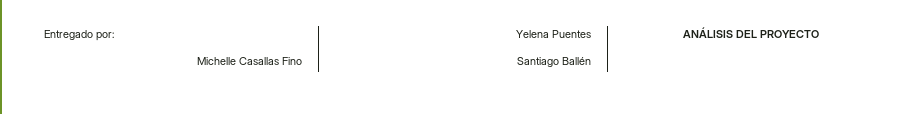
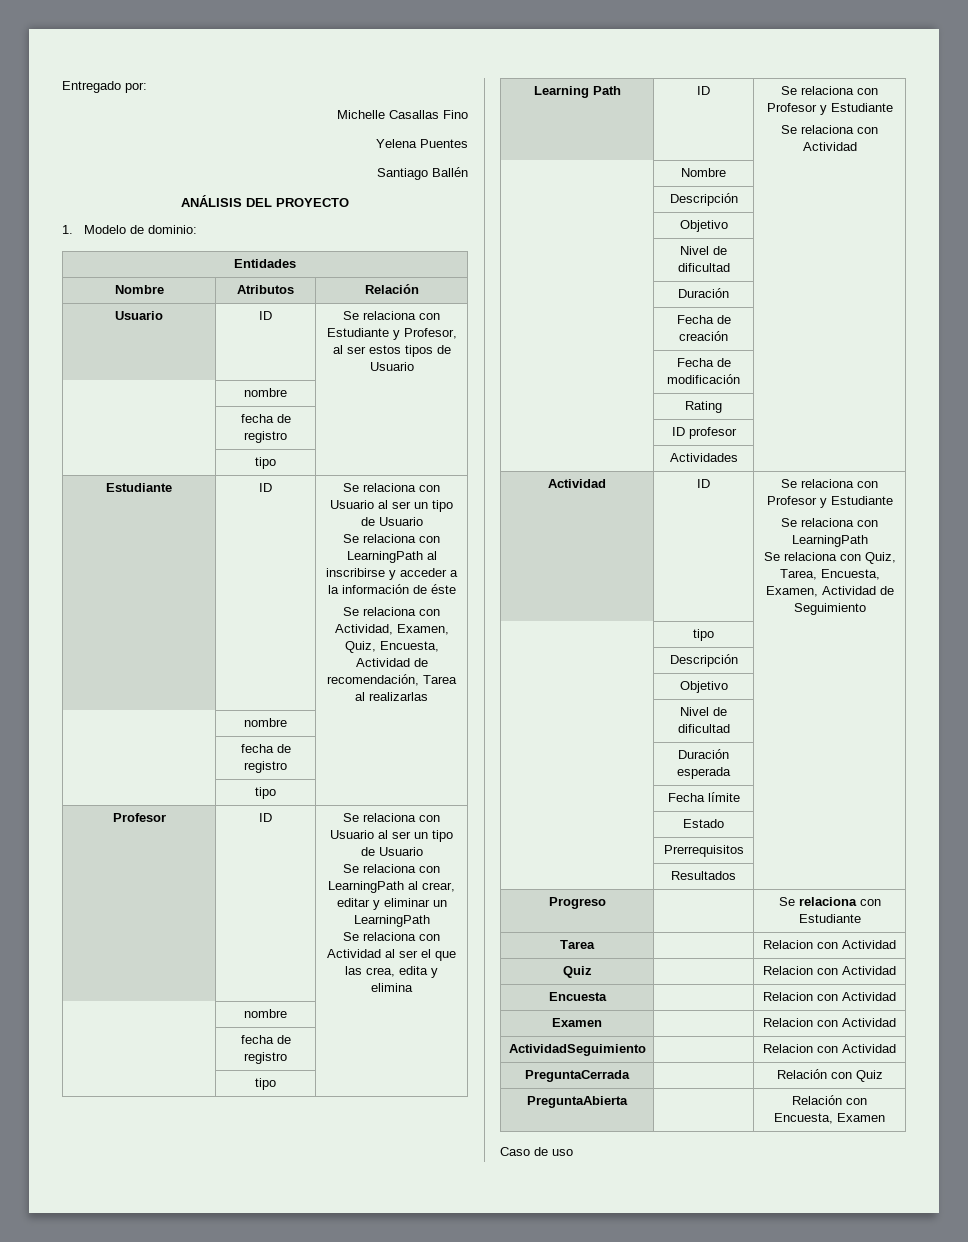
(819, 34) none -> [62,225,197,234] [234,259,296,268] [114,285,164,294] [237,285,294,294] [364,284,419,294] [115,311,163,320] [259,311,272,320] [343,311,440,320] [326,328,457,340] [332,345,451,357] [369,362,414,371] [244,388,287,397] [240,414,291,423] [244,431,287,443] [255,457,276,469] [106,483,172,492] [259,483,272,492] [343,483,440,492] [330,500,453,512] [360,517,423,526] [343,534,440,543] [346,551,437,563] [326,568,458,580] [327,584,456,594] [343,607,440,616] [334,624,449,635] [344,641,439,653] [355,658,428,667] [327,674,457,686] [355,692,428,701] [244,718,287,727] [240,744,291,753] [244,761,287,773] [255,787,276,799] [112,813,166,822] [259,813,272,822] [343,813,440,822] [330,830,453,842] [360,847,423,856] [343,864,440,873] [328,881,455,893] [336,898,447,910] [353,915,430,927] [343,932,440,941] [327,949,456,961] [345,966,438,978] [371,983,413,992] [244,1009,287,1018] [240,1035,291,1044] [244,1052,287,1064] [255,1078,276,1090] [533,86,621,98] [697,86,710,95] [781,86,878,95] [766,103,893,115] [781,125,878,134] [802,142,857,151] [681,168,726,177] [669,193,738,206] [679,220,728,232] [680,246,727,255] [677,263,730,272] [678,288,729,298] [676,315,731,324] [679,331,728,341] [676,358,731,367] [667,374,740,384] [685,401,722,413] [671,427,737,439] [669,453,738,462] [548,479,606,488] [697,479,710,488] [781,479,878,488] [766,496,893,508] [781,518,878,527] [791,535,868,547] [763,552,896,564] [779,569,880,580] [765,586,894,597] [793,603,866,615] [693,629,714,641] [669,654,738,667] [679,681,728,693] [680,707,727,716] [677,724,730,733] [678,749,729,759] [677,767,731,779] [667,792,740,802] [683,819,724,828] [663,845,744,857] [671,871,736,880] [548,897,606,909] [778,897,881,906] [798,914,861,923] [560,940,595,949] [763,940,896,949] [562,966,592,978] [763,966,896,975] [548,992,607,1001] [763,992,896,1001] [552,1018,602,1027] [763,1018,896,1027] [508,1044,646,1056] [763,1044,896,1053] [525,1070,630,1082] [776,1069,883,1082] [527,1096,628,1108] [792,1095,867,1105] [774,1113,885,1124] [500,1147,573,1156] // 1. Modelo de dominio: // Entidades // Nombre | Atributos | Relación // Usuario | ID | Se relaciona con Estudiante y Profesor, al ser estos tipos de Usuario // | nombre | // | fecha de registro | // | tipo | // Estudiante | ID | Se relaciona con Usuario al ser un tipo de Usuario // Se relaciona con LearningPath al inscribirse y acceder a la información de éste // Se relaciona con Actividad, Examen, Quiz, Encuesta, Actividad de recomendación, Tarea al realizarlas // | nombre | // | fecha de registro | // | tipo | // Profesor | ID | Se relaciona con Usuario al ser un tipo de Usuario // Se relaciona con LearningPath al crear, editar y eliminar un LearningPath // Se relaciona con Actividad al ser el que las crea, edita y elimina // | nombre | // | fecha de registro | // | tipo | // Learning Path | ID | Se relaciona con Profesor y Estudiante // Se relaciona con Actividad // | Nombre | // | Descripción | // | Objetivo | // | Nivel de dificultad | // | Duración | // | Fecha de creación | // | Fecha de modificación | // | Rating | // | ID profesor | // | Actividades | // Actividad | ID | Se relaciona con Profesor y Estudiante // Se relaciona con LearningPath // Se relaciona con Quiz, Tarea, Encuesta, Examen, Actividad de Seguimiento // | tipo | // | Descripción | // | Objetivo | // | Nivel de dificultad | // | Duración esperada | // | Fecha límite | // | Estado | // | Prerrequisitos | // | Resultados | // Progreso | | Se relaciona con Estudiante // Tarea | | Relacion con Actividad // Quiz | | Relacion con Actividad // Encuesta | | Relacion con Actividad // Examen | | Relacion con Actividad // ActividadSeguimiento | | Relacion con Actividad // PreguntaCerrada | | Relación con Quiz // PreguntaAbierta | | Relación con Encuesta, Examen // Caso de uso

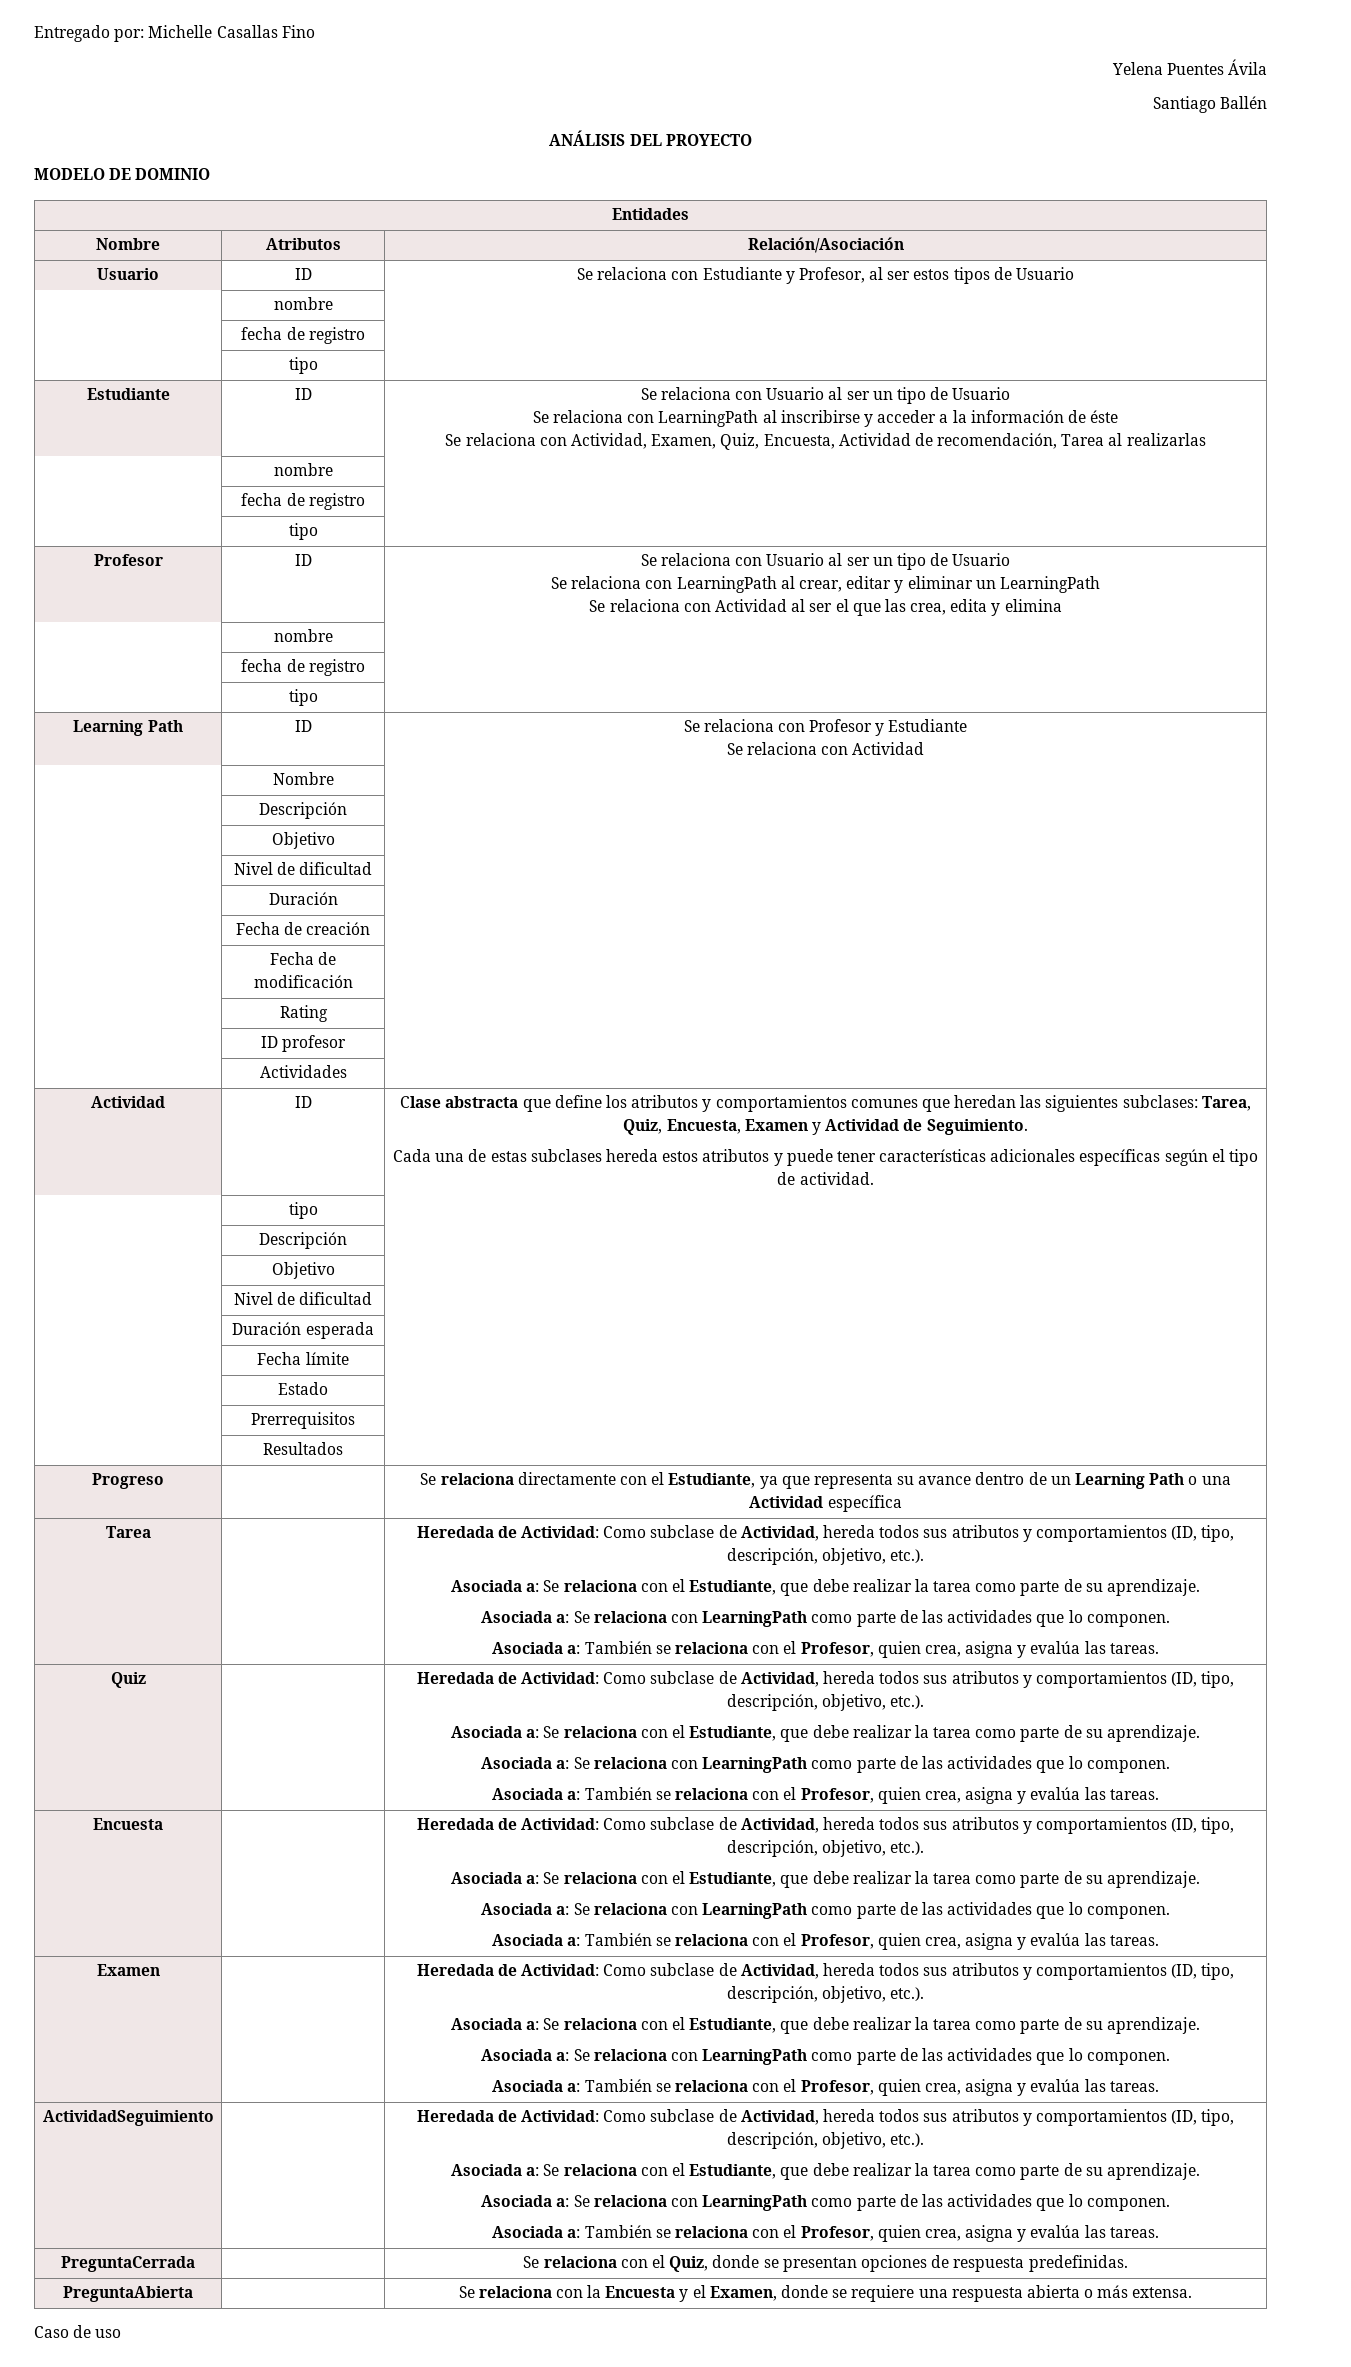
(147, 87) // -> (145, 35) none
(468, 143) none -> [1228,59,1267,75] Ávila
[62,225,197,234] 1. Modelo de dominio: -> [34,168,211,180] MODELO DE DOMINIO
[364,284,419,294] Relación -> [747,237,904,253] Relación/Asociación
[781,479,878,488] [766,496,893,508] [781,518,878,527] [791,535,868,547] [763,552,896,564] [779,569,880,580] [765,586,894,597] [793,603,866,615] Se relaciona con Profesor y Estudiante // Se relaciona con LearningPath // Se relaciona con Quiz, Tarea, Encuesta, Examen, Actividad de Seguimiento -> [400,1095,1251,1112] [623,1119,1028,1135] [393,1149,1258,1166] [777,1172,874,1185] Clase abstracta que define los atributos y comportamientos comunes que heredan las siguientes subclases: Tarea, Quiz, Encuesta, Examen y Actividad de Seguimiento. // Cada una de estas subclases hereda estos atributos y puede tener características adicionales específicas según el tipo de actividad.
[859,899,881,906] [798,914,861,923] [560,940,595,949] [763,940,896,949] [562,966,592,978] [763,966,896,975] [548,992,607,1001] [763,992,896,1001] [552,1018,602,1027] [763,1018,896,1027] [508,1044,646,1056] [763,1044,896,1053] [525,1070,630,1082] [776,1069,883,1082] [527,1096,628,1108] [792,1095,867,1105] [774,1113,885,1124] con Estudiante // Tarea | | Relacion con Actividad // Quiz | | Relacion con Actividad // Encuesta | | Relacion con Actividad // Examen | | Relacion con Actividad // ActividadSeguimiento | | Relacion con Actividad // PreguntaCerrada | | Relación con Quiz // PreguntaAbierta | | Relación con Encuesta, Examen -> [517,1472,1231,1489] [749,1495,902,1512] [105,1526,151,1538] [416,1525,1235,1542] [726,1548,925,1565] [451,1579,1200,1596] [481,1610,1170,1627] [492,1641,1159,1658] [110,1672,146,1688] [416,1671,1235,1688] [726,1694,925,1711] [451,1725,1200,1742] [481,1756,1170,1773] [492,1787,1159,1804] [93,1818,163,1830] [416,1817,1235,1834] [726,1840,925,1857] [451,1871,1200,1888] [481,1902,1170,1919] [492,1933,1159,1950] [96,1964,160,1976] [416,1963,1235,1980] [726,1986,925,2003] [451,2017,1200,2034] [481,2048,1170,2065] [492,2079,1159,2096] [42,2110,214,2126] [416,2109,1235,2126] [726,2132,925,2149] [451,2163,1200,2180] [481,2194,1170,2211] [492,2225,1159,2242] [61,2256,195,2272] [523,2255,1128,2272] [63,2286,193,2302] [458,2285,1193,2302] directamente con el Estudiante, ya que representa su avance dentro de un Learning Path o una Actividad específica // Tarea | | Heredada de Actividad: Como subclase de Actividad, hereda todos sus atributos y comportamientos (ID, tipo, descripción, objetivo, etc.). // Asociada a: Se relaciona con el Estudiante, que debe realizar la tarea como parte de su aprendizaje. // Asociada a: Se relaciona con LearningPath como parte de las actividades que lo componen. // Asociada a: También se relaciona con el Profesor, quien crea, asigna y evalúa las tareas. // Quiz | | Heredada de Actividad: Como subclase de Actividad, hereda todos sus atributos y comportamientos (ID, tipo, descripción, objetivo, etc.). // Asociada a: Se relaciona con el Estudiante, que debe realizar la tarea como parte de su aprendizaje. // Asociada a: Se relaciona con LearningPath como parte de las actividades que lo componen. // Asociada a: También se relaciona con el Profesor, quien crea, asigna y evalúa las tareas. // Encuesta | | Heredada de Actividad: Como subclase de Actividad, hereda todos sus atributos y comportamientos (ID, tipo, descripción, objetivo, etc.). // Asociada a: Se relaciona con el Estudiante, que debe realizar la tarea como parte de su aprendizaje. // Asociada a: Se relaciona con LearningPath como parte de las actividades que lo componen. // Asociada a: También se relaciona con el Profesor, quien crea, asigna y evalúa las tareas. // Examen | | Heredada de Actividad: Como subclase de Actividad, hereda todos sus atributos y comportamientos (ID, tipo, descripción, objetivo, etc.). // Asociada a: Se relaciona con el Estudiante, que debe realizar la tarea como parte de su aprendizaje. // Asociada a: Se relaciona con LearningPath como parte de las actividades que lo componen. // Asociada a: También se relaciona con el Profesor, quien crea, asigna y evalúa las tareas. // ActividadSeguimiento | | Heredada de Actividad: Como subclase de Actividad, hereda todos sus atributos y comportamientos (ID, tipo, descripción, objetivo, etc.). // Asociada a: Se relaciona con el Estudiante, que debe realizar la tarea como parte de su aprendizaje. // Asociada a: Se relaciona con LearningPath como parte de las actividades que lo componen. // Asociada a: También se relaciona con el Profesor, quien crea, asigna y evalúa las tareas. // PreguntaCerrada | | Se relaciona con el Quiz, donde se presentan opciones de respuesta predefinidas. // PreguntaAbierta | | Se relaciona con la Encuesta y el Examen, donde se requiere una respuesta abierta o más extensa.

